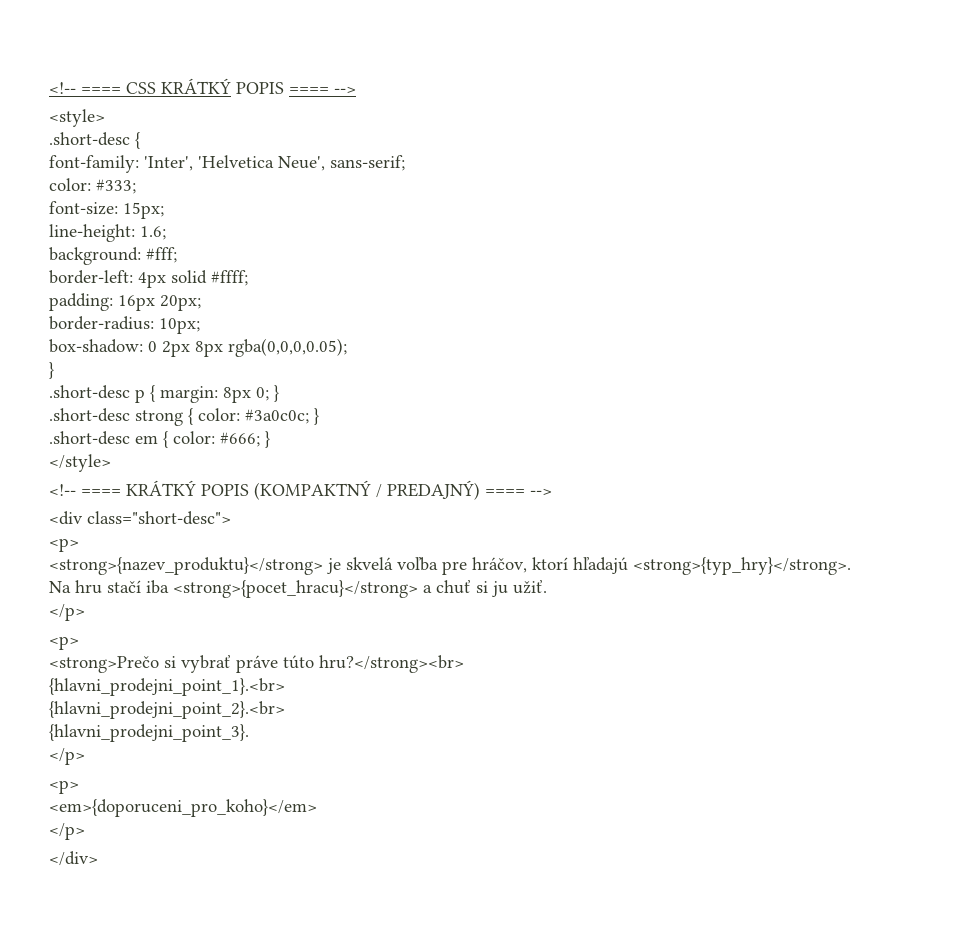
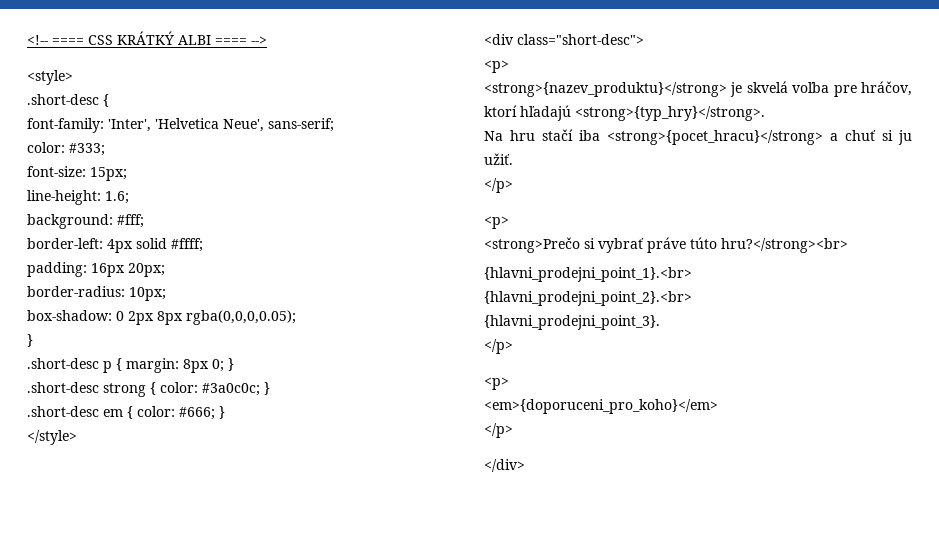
[236,82,284,94] POPIS -> [178,35,211,45] ALBI
[49,480,552,500] // <!-- ==== KRÁTKÝ POPIS (KOMPAKTNÝ / PREDAJNÝ) ==== --> -> (77, 437) none

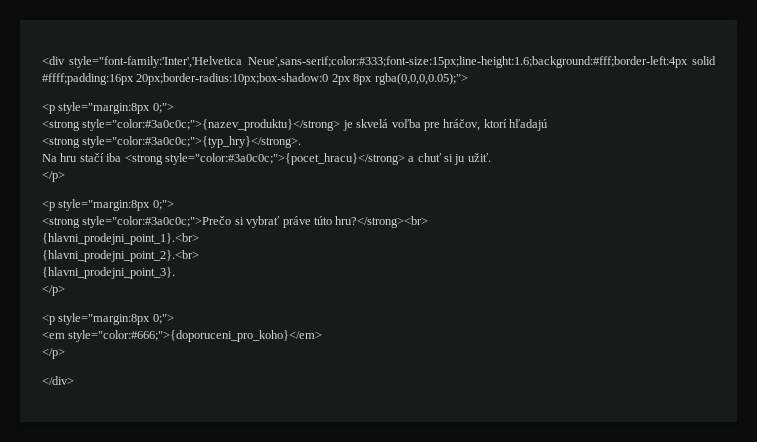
[27,31,267,45] [27,70,73,85] [27,94,109,107] [27,118,334,133] [27,142,105,156] [27,166,127,181] [27,190,129,205] [27,214,144,229] [27,238,203,253] [27,262,165,277] [27,286,166,301] [27,310,296,325] [27,334,33,347] [27,358,234,373] [27,382,270,397] [27,406,225,420] [27,430,77,445] [484,34,644,45] [484,60,509,73] [484,82,727,97] <!-- ==== CSS KRÁTKÝ ALBI ==== --> // <style> // .short-desc { // font-family: 'Inter', 'Helvetica Neue', sans-serif; // color: #333; // font-size: 15px; // line-height: 1.6; // background: #fff; // border-left: 4px solid #ffff; // padding: 16px 20px; // border-radius: 10px; // box-shadow: 0 2px 8px rgba(0,0,0,0.05); // } // .short-desc p { margin: 8px 0; } // .short-desc strong { color: #3a0c0c; } // .short-desc em { color: #666; } // </style> // <div class="short-desc"> // <p> // <strong>{nazev_produktu}</strong> -> [42,56,717,68] [42,73,468,85] [42,102,174,114] [42,119,341,131] <div style="font-family:'Inter','Helvetica Neue',sans-serif;color:#333;font-size:15px;line-height:1.6;background:#fff;border-left:4px solid #ffff;padding:16px 20px;border-radius:10px;box-shadow:0 2px 8px rgba(0,0,0,0.05);"> // <p style="margin:8px 0;"> // <strong style="color:#3a0c0c;">{nazev_produktu}</strong>
[575,106,765,121] <strong>{typ_hry}</strong>. -> [42,136,302,148] // <strong style="color:#3a0c0c;">{typ_hry}</strong>.
[607,130,823,145] <strong>{pocet_hracu}</strong> -> [124,153,405,165] <strong style="color:#3a0c0c;">{pocet_hracu}</strong>
[484,216,509,229] [484,237,580,253] <p> // <strong>Prečo -> [42,199,174,211] [42,216,232,228] <p style="margin:8px 0;"> // <strong style="color:#3a0c0c;">Prečo
[484,377,509,390] [484,399,718,414] <p> // <em>{doporuceni_pro_koho}</em> -> [42,313,174,325] [42,330,323,342] <p style="margin:8px 0;"> // <em style="color:#666;">{doporuceni_pro_koho}</em>

